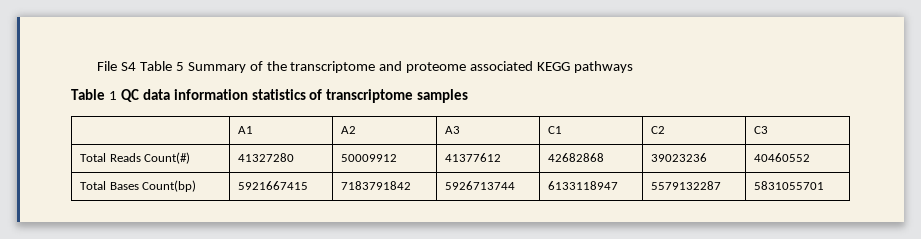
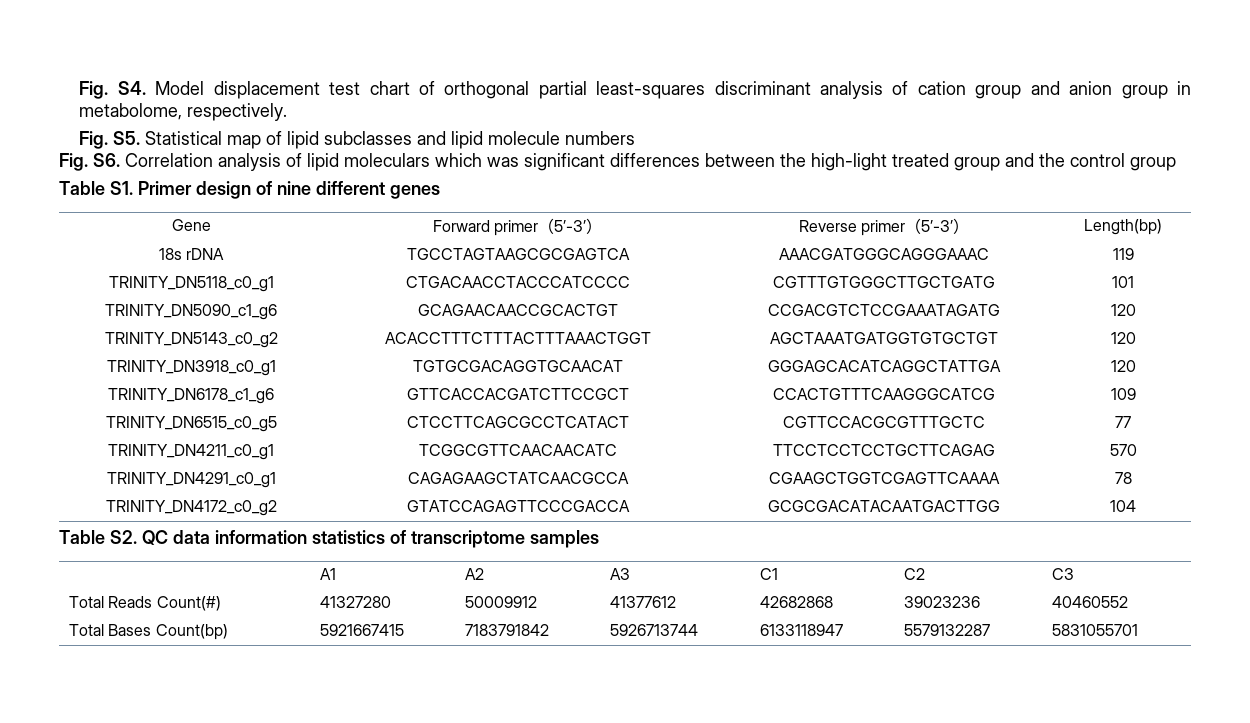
[97,61,634,73] [71,89,117,100] File S4 Table 5 Summary of the transcriptome and proteome associated KEGG pathways // Table 1 -> [79,81,1191,99] [79,103,288,121] [79,131,636,149] [59,153,1176,171] [59,181,440,199] [171,219,211,231] [432,218,603,236] [798,218,970,236] [1084,219,1162,235] [158,248,225,260] [406,248,630,260] [779,248,989,260] [1112,248,1134,260] [108,276,274,292] [405,276,630,288] [773,276,995,288] [1112,276,1134,288] [105,304,277,320] [417,304,618,316] [768,304,1000,316] [1110,304,1136,316] [104,332,278,348] [384,332,651,344] [770,332,998,344] [1110,332,1136,344] [106,360,276,376] [412,360,623,372] [768,360,1001,372] [1110,360,1136,372] [108,388,274,404] [406,388,629,400] [773,388,995,400] [1110,388,1136,400] [105,416,277,432] [406,416,629,428] [783,416,985,428] [1115,416,1131,428] [108,444,274,460] [418,444,617,456] [773,444,995,456] [1109,444,1137,456] [106,472,276,488] [407,472,629,484] [769,472,1000,484] [1114,472,1132,484] [105,500,277,516] [406,500,630,512] [768,500,1000,512] [1110,500,1136,512] [59,530,137,544] Fig. S4. Model displacement test chart of orthogonal partial least-squares discriminant analysis of cation group and anion group in metabolome, respectively. // Fig. S5. Statistical map of lipid subclasses and lipid molecule numbers // Fig. S6. Correlation analysis of lipid moleculars which was significant differences between the high-light treated group and the control group // Table S1. Primer design of nine different genes // Gene | Forward primer（5’-3’） | Reverse primer（5’-3’） | Length(bp) // 18s rDNA | TGCCTAGTAAGCGCGAGTCA | AAACGATGGGCAGGGAAAC | 119 // TRINITY_DN5118_c0_g1 | CTGACAACCTACCCATCCCC | CGTTTGTGGGCTTGCTGATG | 101 // TRINITY_DN5090_c1_g6 | GCAGAACAACCGCACTGT | CCGACGTCTCCGAAATAGATG | 120 // TRINITY_DN5143_c0_g2 | ACACCTTTCTTTACTTTAAACTGGT | AGCTAAATGATGGTGTGCTGT | 120 // TRINITY_DN3918_c0_g1 | TGTGCGACAGGTGCAACAT | GGGAGCACATCAGGCTATTGA | 120 // TRINITY_DN6178_c1_g6 | GTTCACCACGATCTTCCGCT | CCACTGTTTCAAGGGCATCG | 109 // TRINITY_DN6515_c0_g5 | CTCCTTCAGCGCCTCATACT | CGTTCCACGCGTTTGCTC | 77 // TRINITY_DN4211_c0_g1 | TCGGCGTTCAACAACATC | TTCCTCCTCCTGCTTCAGAG | 570 // TRINITY_DN4291_c0_g1 | CAGAGAAGCTATCAACGCCA | CGAAGCTGGTCGAGTTCAAAA | 78 // TRINITY_DN4172_c0_g2 | GTATCCAGAGTTCCCGACCA | GCGCGACATACAATGACTTGG | 104 // Table S2.

